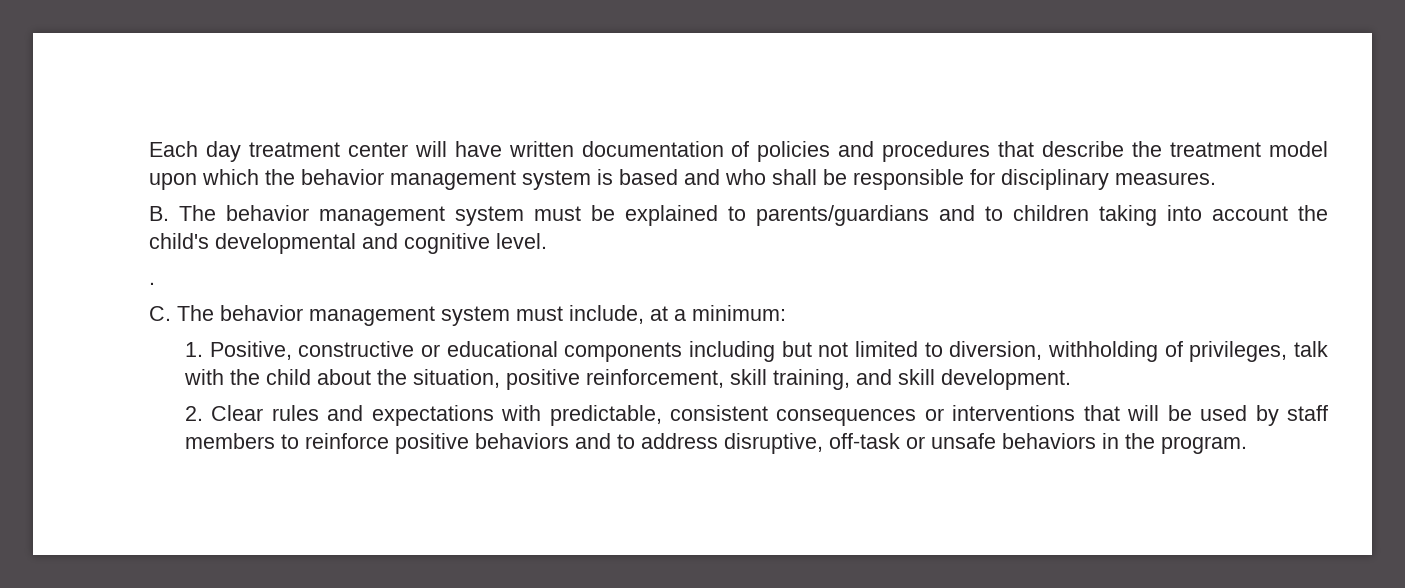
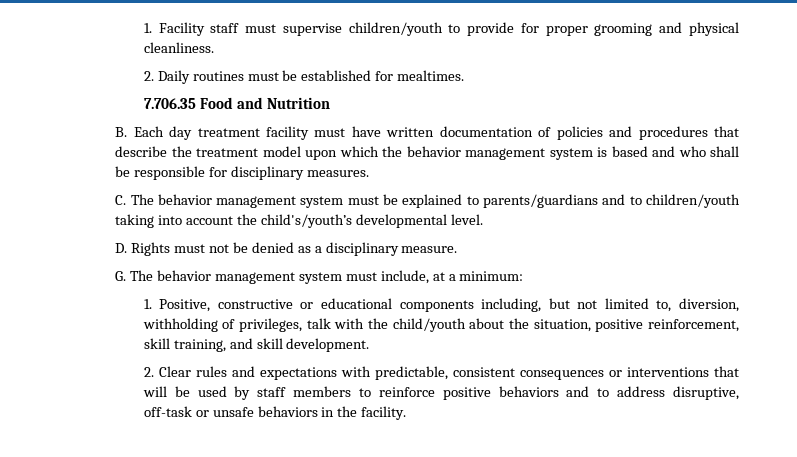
(148, 149) none -> [143,22,739,36] [143,42,214,53] [143,70,465,84] [143,97,330,109] [115,127,128,137] 1. Facility staff must supervise children/youth to provide for proper grooming and physical cleanliness. // 2. Daily routines must be established for mealtimes. // 7.706.35 Food and Nutrition // B.
[347,141,447,157] center will -> [265,126,346,140] facility must
[148,206,169,221] B. -> [115,195,127,205] C.
[1012,205,1089,221] children -> [646,194,740,208] children/youth
[148,233,547,254] [148,282,155,285] [148,306,171,321] child's developmental and cognitive level. // . // C. -> [260,214,483,228] [115,242,458,256] [115,271,127,281] child's/youth’s developmental level. // D. Rights must not be denied as a disciplinary measure. // G.
[688,341,775,362] including -> [481,298,542,312] including,
[924,342,943,357] to -> [656,300,672,312] to,
[265,369,311,385] child -> [392,318,466,332] child/youth
[1160,436,1247,454] program. -> [361,406,407,420] facility.

